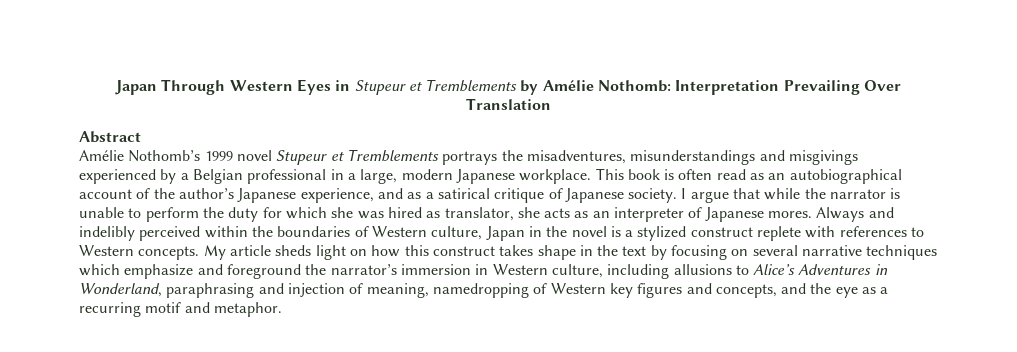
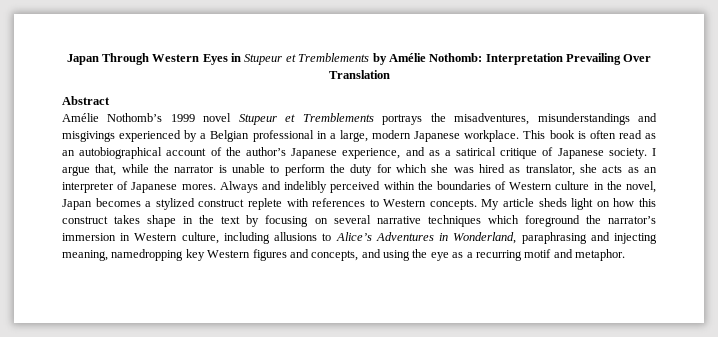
[733,188,761,199] that -> [95,164,117,176] that,
[431,226,621,241] culture, Japan in the novel is -> [555,181,656,193] [62,198,141,210] culture in the novel, Japan becomes
[124,264,223,279] emphasize and -> (519, 219) none
[287,283,633,298] injection of meaning, namedropping of Western key -> [614,233,657,244] [62,249,251,261] injecting meaning, namedropping key Western
(807, 288) none -> [383,250,410,261] using

